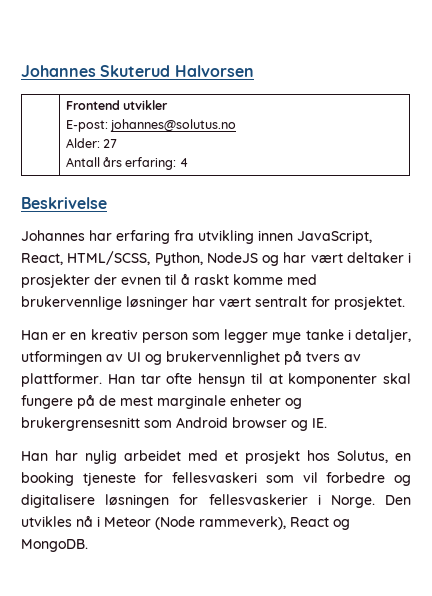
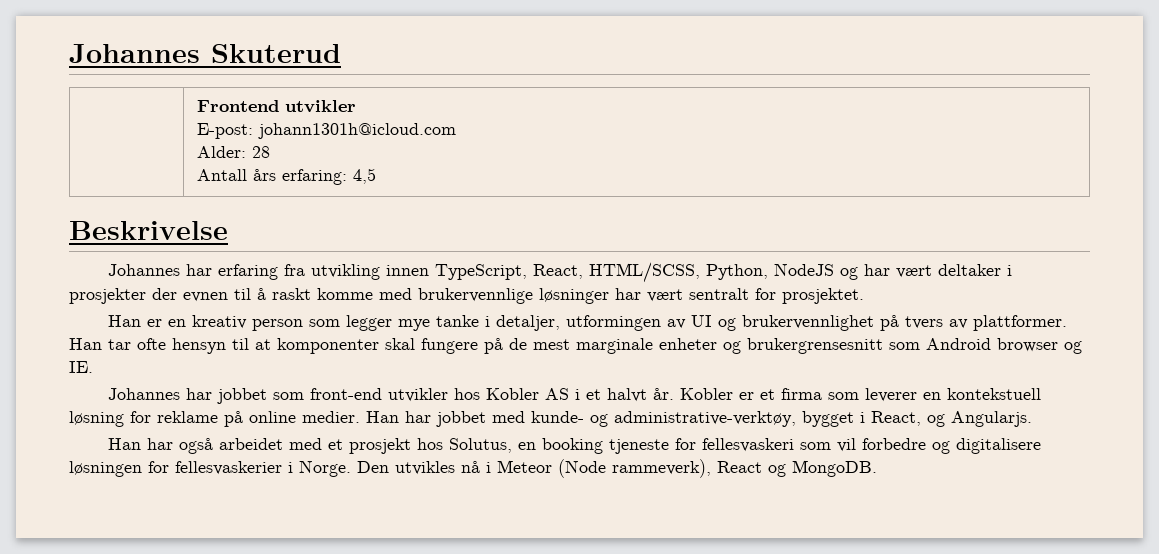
[174,65,254,77] Halvorsen -> (341, 53) none
[110,119,237,132] johannes@solutus.no -> [257,123,456,139] johann1301h@icloud.com
[103,139,118,148] 27 -> [251,146,270,158] 28
[179,158,188,167] 4 -> [352,168,376,184] 4,5
[297,230,372,244] JavaScript, -> [434,264,527,280] TypeScript,
[21,450,117,464] Han har nylig -> [107,388,1041,404] [69,411,1032,427] [107,438,213,454] Johannes har jobbet som front-end utvikler hos Kobler AS i et halvt år. Kobler er et firma som leverer en kontekstuell løsning for reklame på online medier. Han har jobbet med kunde- og administrative-verktøy, bygget i React, og Angularjs. // Han har også

